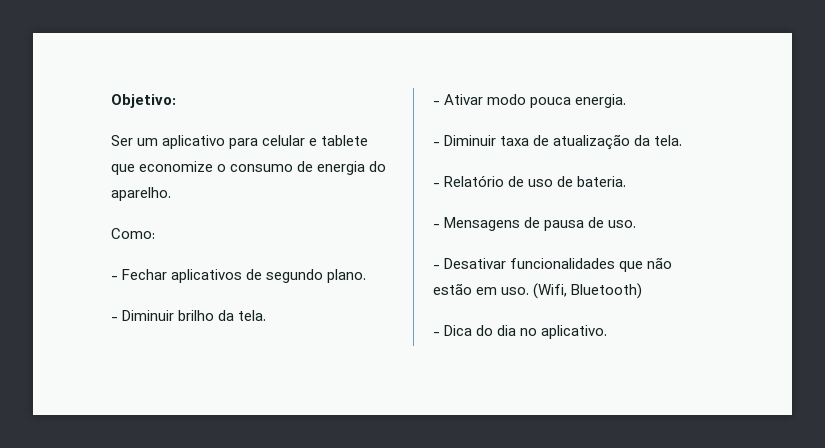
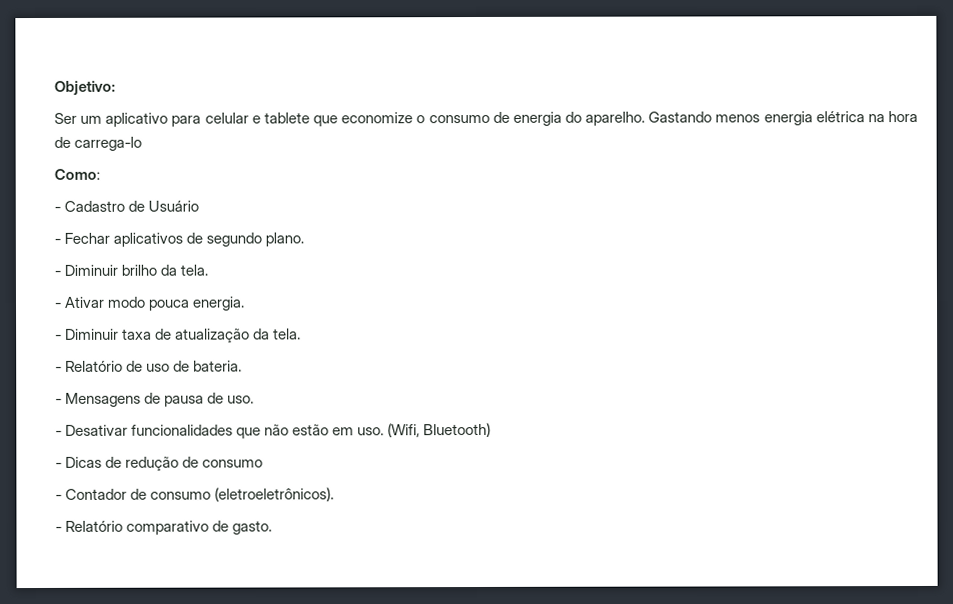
[111,228,155,239] // Como: -> [648,110,918,126] [54,136,143,151] [54,168,100,180] [54,200,200,212] Gastando menos energia elétrica na hora de carrega-lo // Como: // - Cadastro de Usuário
[444,325,608,339] Dica do dia no aplicativo. -> [65,456,264,471] [55,487,335,502] [55,520,273,535] Dicas de redução de consumo // - Contador de consumo (eletroeletrônicos). // - Relatório comparativo de gasto.

